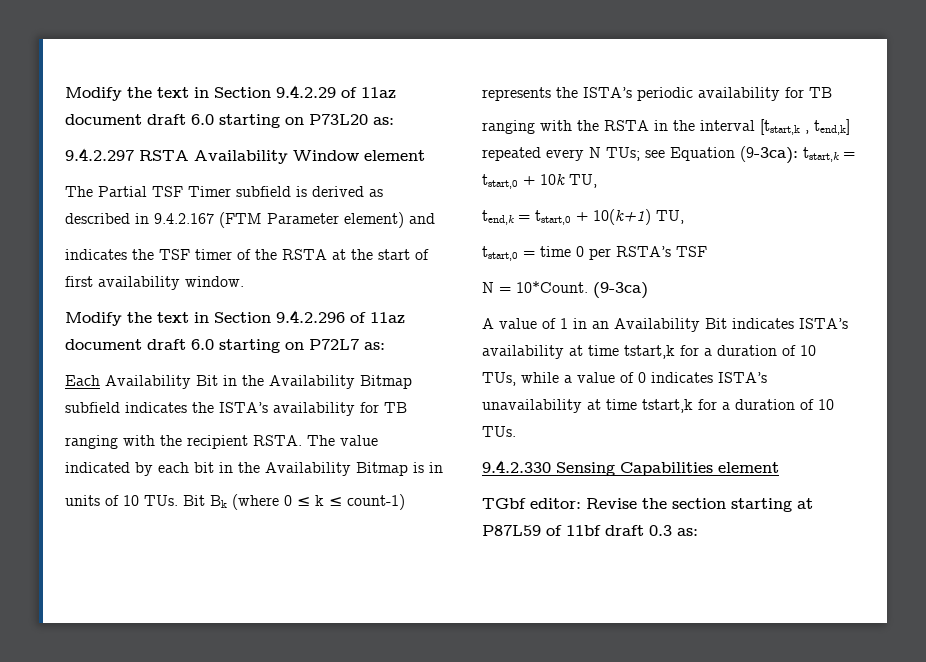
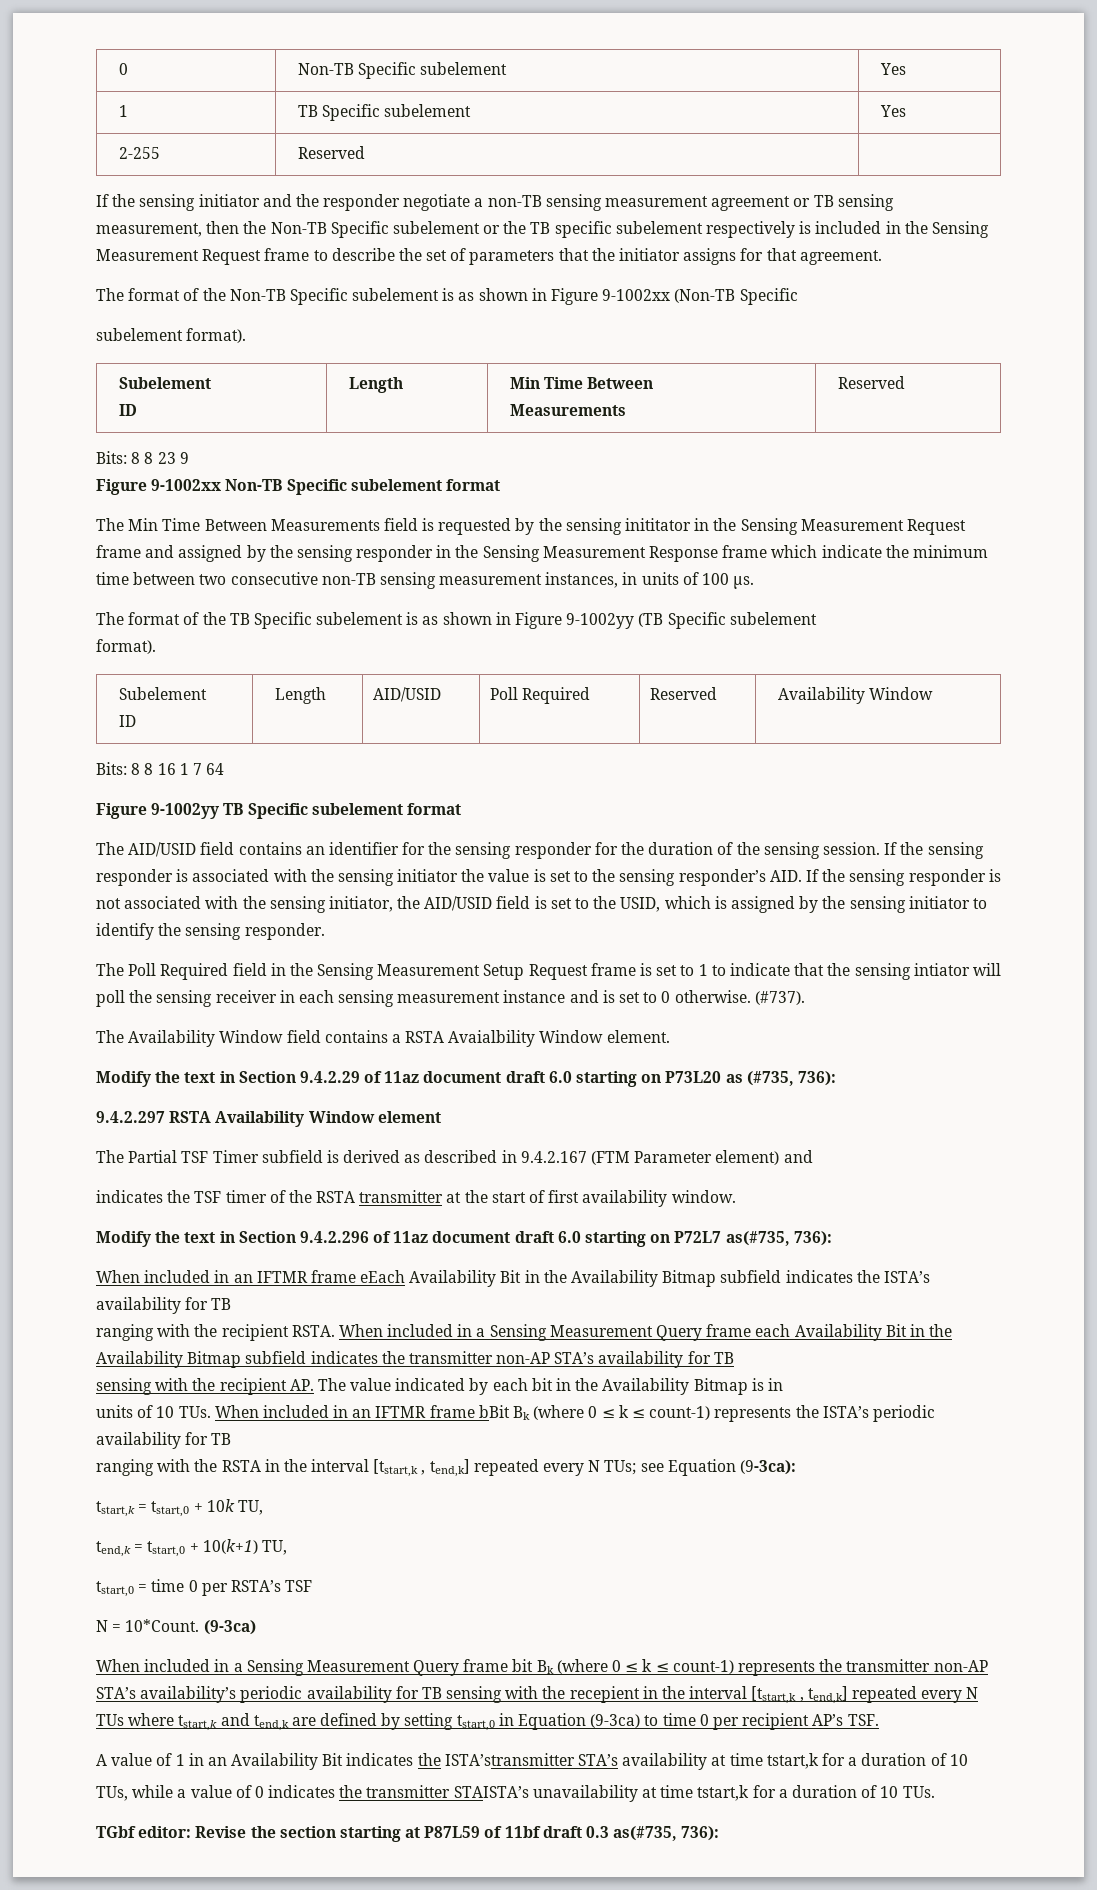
(65, 94) none -> [118,63,128,75] [297,62,507,79] [879,63,906,75] [118,105,128,117] [297,104,471,121] [879,105,906,117] [118,147,160,159] [297,146,365,159] [96,194,894,211] [96,221,989,238] [96,248,882,265] [96,288,798,305] [96,328,247,343] [118,377,211,389] [118,404,137,416] [348,377,403,393] [509,377,653,389] [509,404,626,416] [837,376,905,389] [96,451,189,464] [96,479,500,495] [96,518,966,535] [96,545,988,562] [96,572,755,589] [96,612,817,629] [96,639,156,654] [118,687,207,700] [118,715,136,727] [274,687,326,704] [373,687,442,702] [490,687,591,704] [650,687,718,700] [777,687,933,704] [96,762,225,775] [96,803,461,819] [96,842,984,859] [96,869,1001,886] [96,896,987,913] [96,923,325,940] [96,963,1001,980] [96,990,805,1007] [96,1030,670,1047] 0 | Non-TB Specific subelement | Yes // 1 | TB Specific subelement | Yes // 2-255 | Reserved | // If the sensing initiator and the responder negotiate a non-TB sensing measurement agreement or TB sensing measurement, then the Non-TB Specific subelement or the TB specific subelement respectively is included in the Sensing Measurement Request frame to describe the set of parameters that the initiator assigns for that agreement. // The format of the Non-TB Specific subelement is as shown in Figure 9-1002xx (Non-TB Specific // subelement format). // Subelement // ID | Length | Min Time Between // Measurements | Reserved // Bits: 8 8 23 9 // Figure 9-1002xx Non-TB Specific subelement format // The Min Time Between Measurements field is requested by the sensing inititator in the Sensing Measurement Request frame and assigned by the sensing responder in the Sensing Measurement Response frame which indicate the minimum time between two consecutive non-TB sensing measurement instances, in units of 100 µs. // The format of the TB Specific subelement is as shown in Figure 9-1002yy (TB Specific subelement // format). // Subelement // ID | Length | AID/USID | Poll Required | Reserved | Availability Window // Bits: 8 8 16 1 7 64 // Figure 9-1002yy TB Specific subelement format // The AID/USID field contains an identifier for the sensing responder for the duration of the sensing session. If the sensing responder is associated with the sensing initiator the value is set to the sensing responder’s AID. If the sensing responder is not associated with the sensing initiator, the AID/USID field is set to the USID, which is assigned by the sensing initiator to identify the sensing responder. // The Poll Required field in the Sensing Measurement Setup Request frame is set to 1 to indicate that the sensing intiator will poll the sensing receiver in each sensing measurement instance and is set to 0 otherwise. (#737). // The Availability Window field contains a RSTA Avaialbility Window element. //
[373,117,394,125] as: -> [725,1071,836,1086] as (#735, 736):
(327, 254) none -> [359,1190,444,1203] transmitter
[364,342,385,350] [65,375,100,386] as: // Each -> [725,1231,832,1246] [96,1270,406,1283] as(#735, 736): // When included in an IFTMR frame eEach
(302, 440) none -> [338,1324,953,1341] [96,1351,734,1368] [96,1378,314,1395] When included in a Sensing Measurement Query frame each Availability Bit in the Availability Bitmap subfield indicates the transmitter non-AP STA’s availability for TB // sensing with the recipient AP.
[183,495,205,506] Bit -> [214,1405,510,1418] When included in an IFTMR frame bBit
(798, 155) none -> (796, 1467) //
(648, 290) none -> [96,1659,988,1676] [96,1686,979,1704] [96,1713,879,1731] // When included in a Sensing Measurement Query frame bit Bk (where 0 ≤ k ≤ count-1) represents the transmitter non-AP STA’s availability’s periodic availability for TB sensing with the recepient in the interval [tstart,k , tend,k] repeated every N TUs where tstart,k and tend,k are defined by setting tstart,0 in Equation (9-3ca) to time 0 per recipient AP’s TSF.
[799,318,848,329] ISTA’s -> [417,1753,619,1766] the ISTA’stransmitter STA’s
[718,372,767,383] ISTA’s -> [339,1785,529,1798] the transmitter STAISTA’s
[482,460,779,476] // 9.4.2.330 Sensing Capabilities element -> (935, 1792) none
[677,528,698,536] as: -> [613,1826,720,1841] as(#735, 736):

